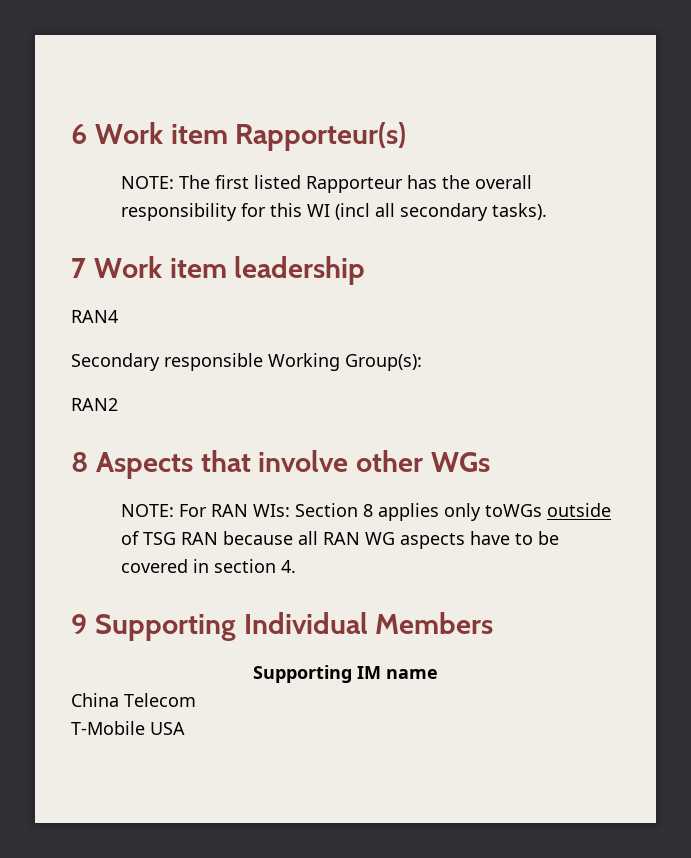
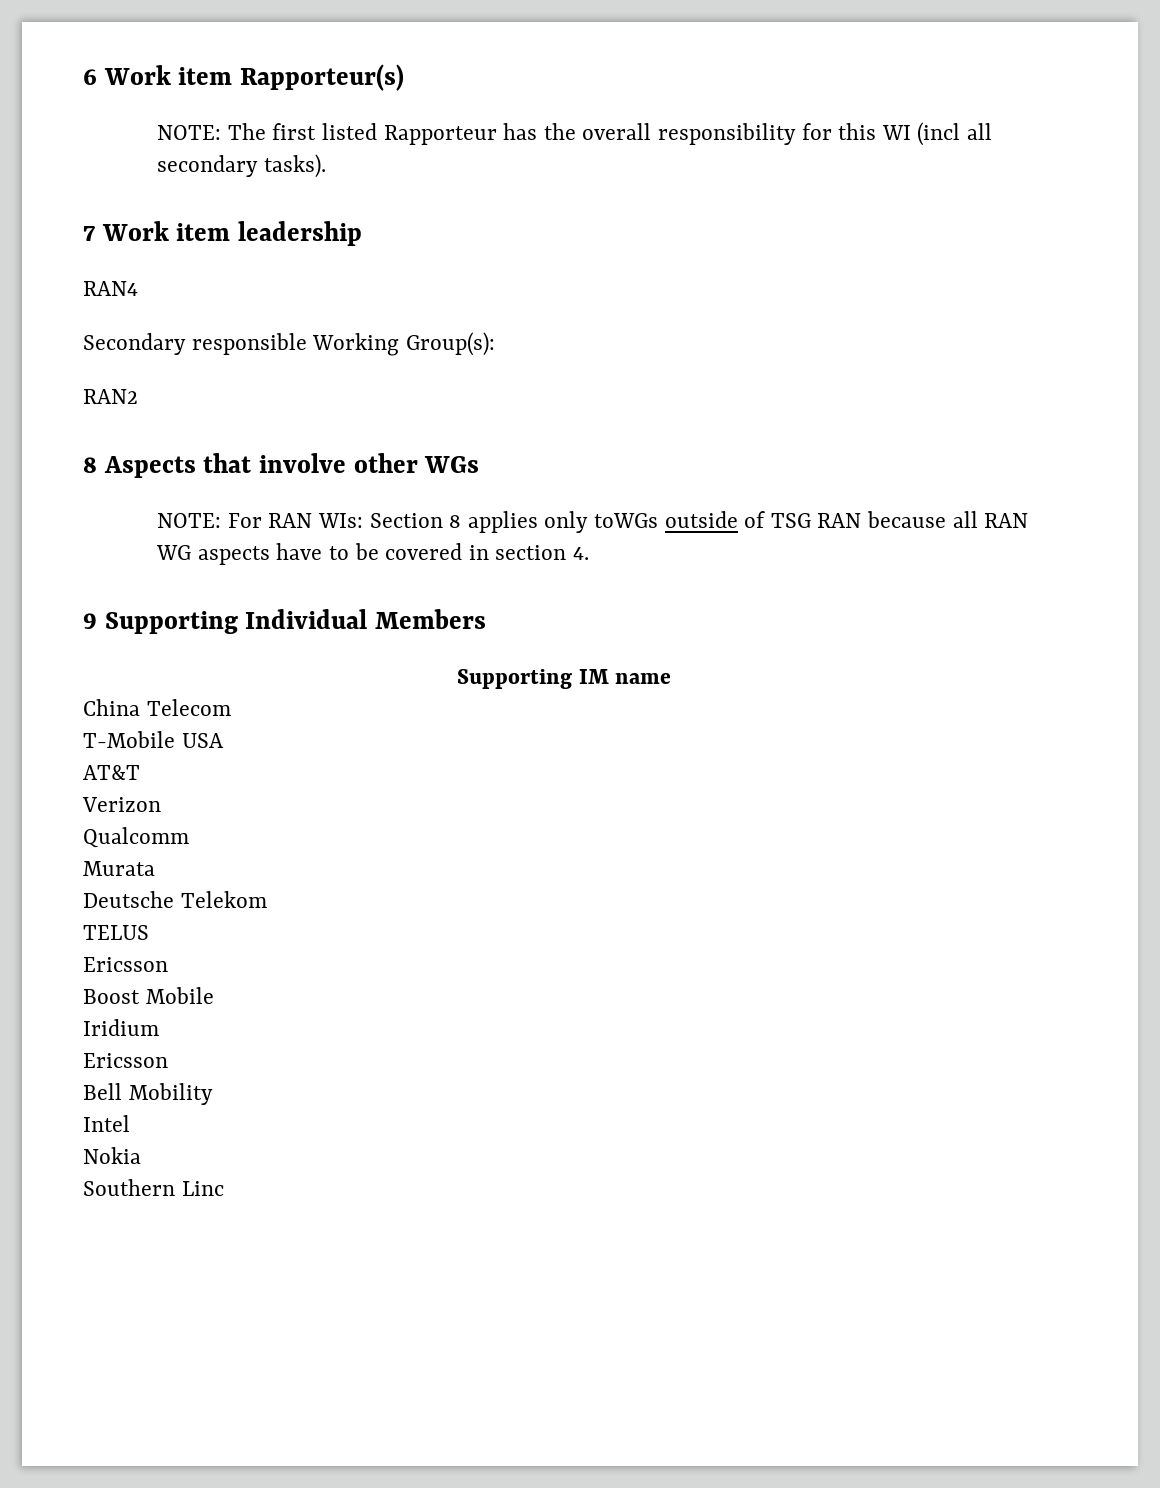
(185, 728) none -> [83,765,140,780] [82,797,161,812] [83,827,189,848] [83,861,155,876] [83,891,267,908] [83,925,149,940] [83,957,168,972] [83,987,214,1004] [83,1019,159,1036] [83,1053,168,1068] [83,1083,213,1105] [83,1115,130,1132] [83,1147,141,1164] [83,1179,224,1196] // AT&T // Verizon // Qualcomm // Murata // Deutsche Telekom // TELUS // Ericsson // Boost Mobile // Iridium // Ericsson // Bell Mobility // Intel // Nokia // Southern Linc

